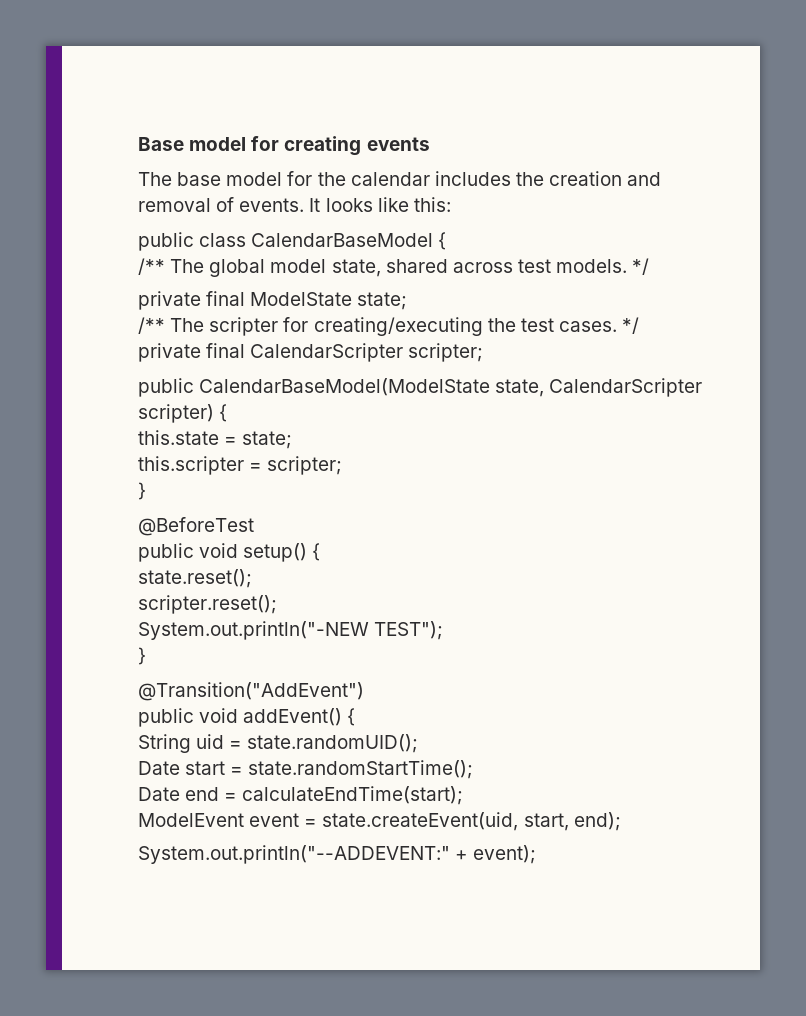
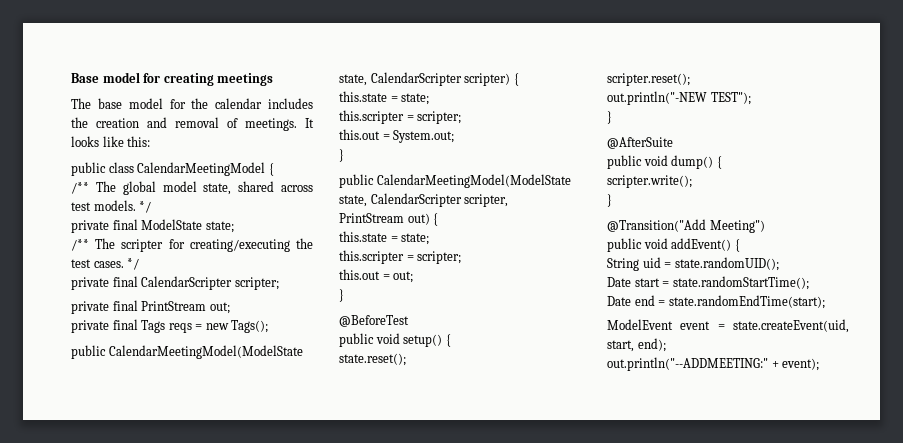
[366,137,430,151] events -> [217,73,274,86] meetings
[239,198,305,212] events. -> [245,118,297,131] meetings.
[251,233,434,247] CalendarBaseModel -> [137,162,266,176] CalendarMeetingModel
[138,378,491,397] // public CalendarBaseModel(ModelState -> [71,300,230,314] [71,319,269,333] [71,345,303,359] // private final PrintStream out; // private final Tags reqs = new Tags(); // public CalendarMeetingModel(ModelState
(343, 465) none -> [339,129,455,143] [339,149,344,162] [339,174,571,188] [339,193,509,207] [339,213,439,226] [339,231,430,245] [339,250,462,264] [339,269,414,283] // this.out = System.out; // } // public CalendarMeetingModel(ModelState state, CalendarScripter scripter, // PrintStream out) { // this.state = state; // this.scripter = scripter; // this.out = out;
[138,621,369,640] System.out.println("-NEW -> [607,91,707,105] out.println("-NEW
[138,682,364,701] @Transition("AddEvent") -> [607,137,673,149] [607,155,722,169] [607,175,692,188] [607,194,612,207] [607,219,765,233] @AfterSuite // public void dump() { // scripter.write(); // } // @Transition("Add Meeting")
[242,786,464,805] calculateEndTime(start); -> [668,295,825,309] state.randomEndTime(start);
[138,845,450,864] System.out.println("--ADDEVENT:" -> [607,357,768,371] out.println("--ADDMEETING:"

